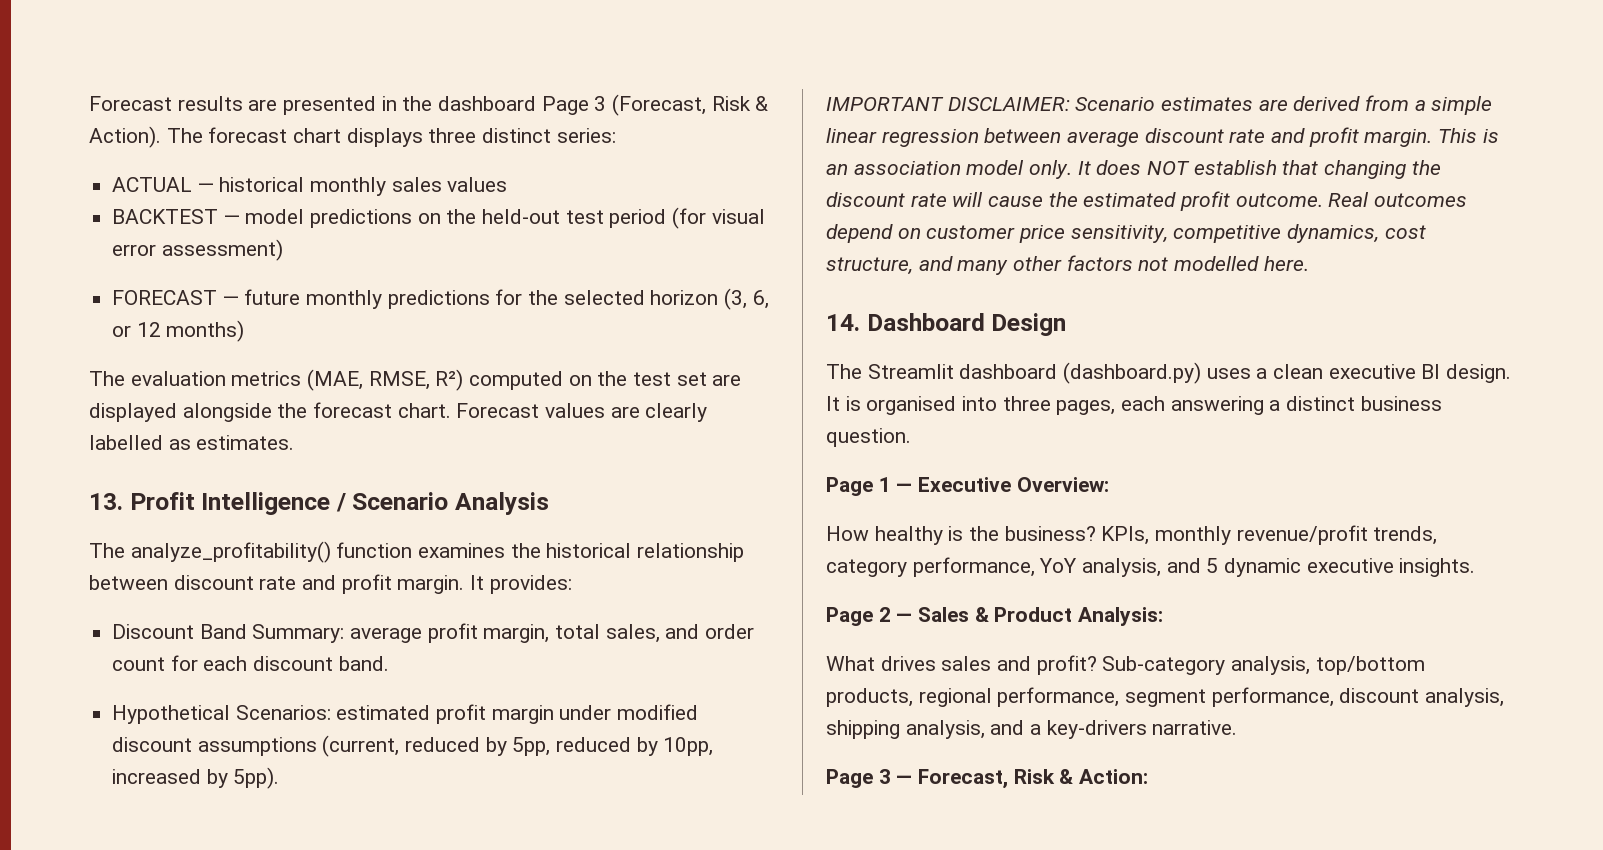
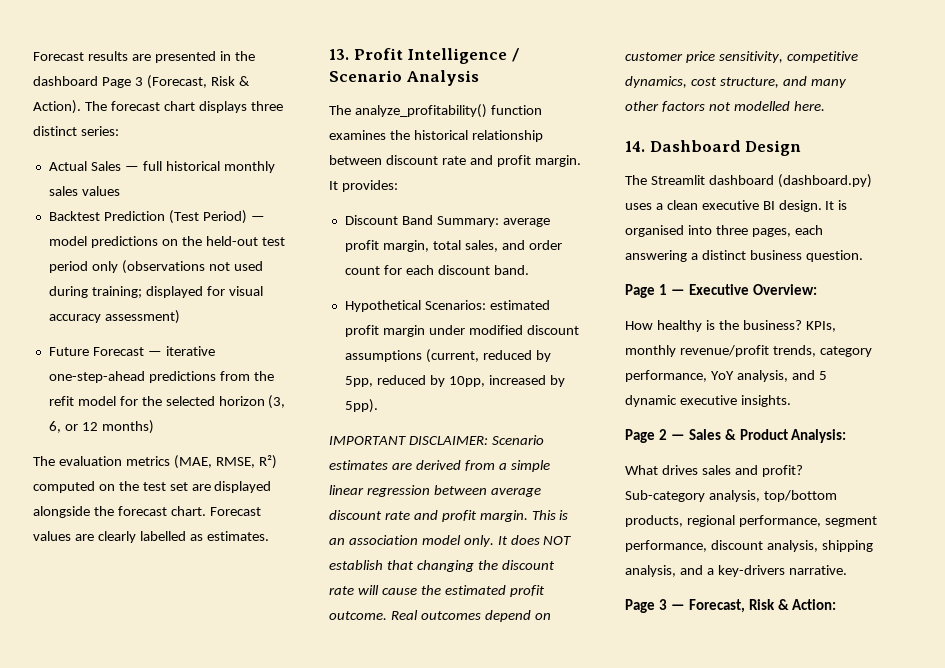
[112,177,214,192] ACTUAL — -> [48,161,162,171] Actual Sales — full
[112,209,219,224] BACKTEST -> [48,210,247,224] Backtest Prediction (Test Period)
[672,207,765,229] [112,239,283,261] [112,289,490,309] (for visual error assessment) // FORECAST — future monthly predictions -> [91,260,263,274] [48,286,263,298] [48,310,180,324] [48,346,215,356] [48,371,274,383] [48,396,116,406] only (observations not used during training; displayed for visual accuracy assessment) // Future Forecast — iterative one-step-ahead predictions from the refit model

